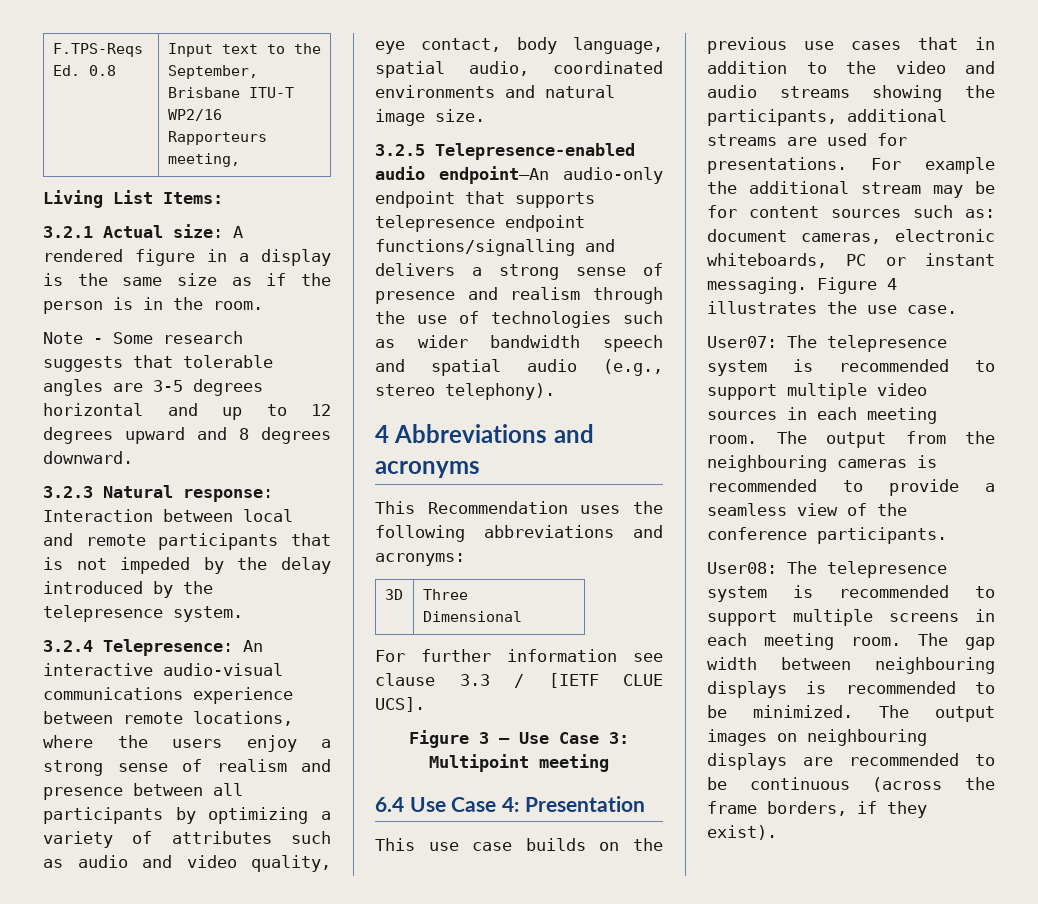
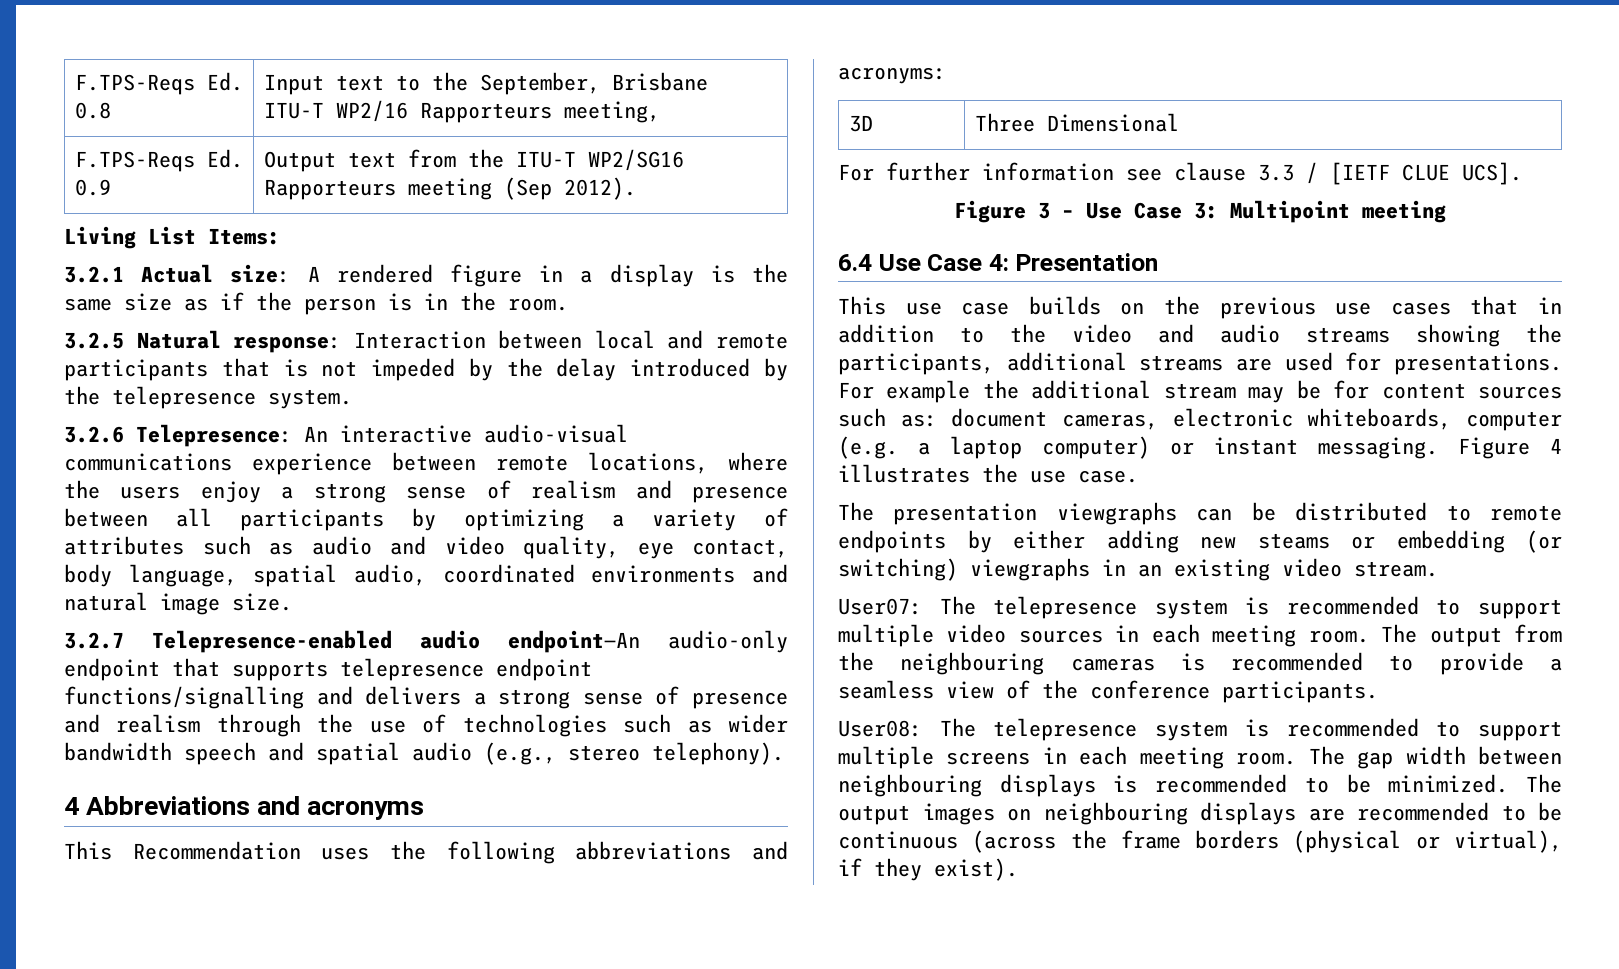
(240, 160) none -> [74,149,243,172] [74,179,111,196] [263,149,684,172] [263,177,636,200] // F.TPS-Reqs Ed. 0.9 | Output text from the ITU-T WP2/SG16 Rapporteurs meeting (Sep 2012).
[43,331,243,344] [43,355,273,372] [43,379,263,396] [43,403,331,420] [43,427,331,444] [43,451,133,464] [43,486,93,498] Note - Some research suggests that tolerable angles are 3-5 degrees horizontal and up to 12 degrees upward and 8 degrees downward. // 3.2.3 -> [64,332,124,349] 3.2.5
[43,640,93,652] 3.2.4 -> [64,426,124,443] 3.2.6
[375,144,425,156] 3.2.5 -> [64,632,124,649] 3.2.7
[846,254,867,266] PC -> [1466,411,1562,431] [838,436,1150,459] computer (e.g. a laptop computer)
(957, 309) none -> [838,502,1562,525] [838,530,1562,553] [838,558,1438,581] // The presentation viewgraphs can be distributed to remote endpoints by either adding new steams or embedding (or switching) viewgraphs in an existing video stream.
[767,801,847,816] borders, -> [1195,830,1562,853] borders (physical or virtual),

